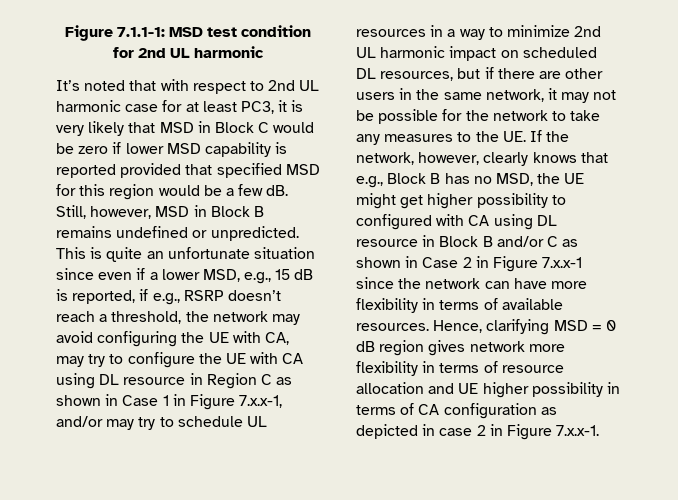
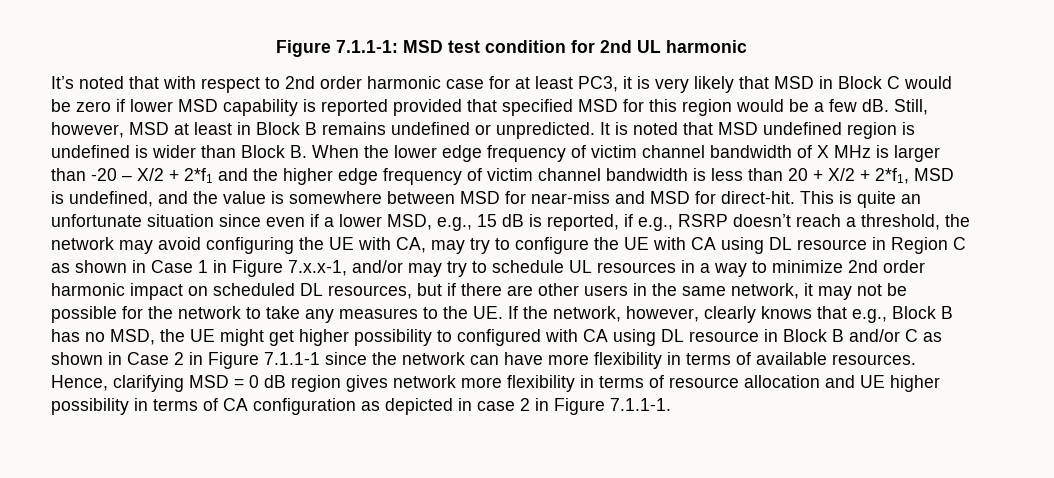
[299,80,320,91] UL -> [320,76,362,89] order
(190, 211) none -> [174,122,232,135] at least
(299, 233) none -> [600,122,915,139] [51,145,940,162] [51,168,954,185] [51,191,795,207] It is noted that MSD undefined region is undefined is wider than Block B. When the lower edge frequency of victim channel bandwidth of X MHz is larger than -20 – X/2 + 2*f1 and the higher edge frequency of victim channel bandwidth is less than 20 + X/2 + 2*f1, MSD is undefined, and the value is somewhere between MSD for near-miss and MSD for direct-hit.
[356,47,376,58] UL -> [883,260,925,273] order
[542,257,583,268] 7.x.x-1 -> [264,352,320,365] 7.1.1-1
[556,425,600,436] 7.x.x-1. -> [610,398,671,411] 7.1.1-1.

